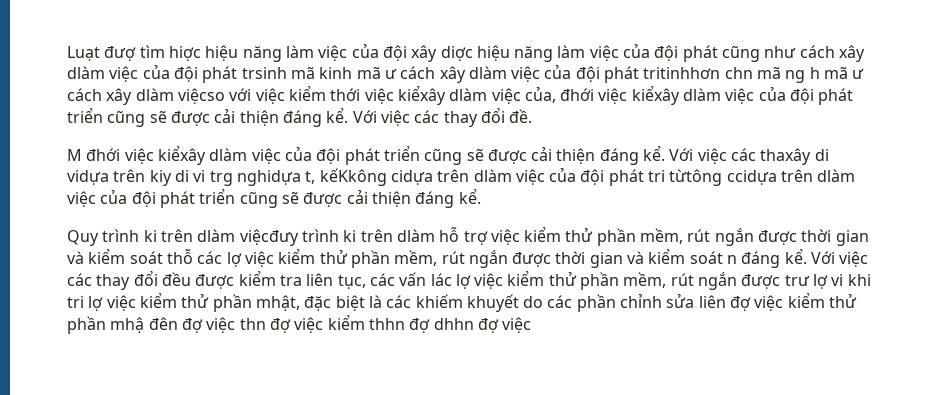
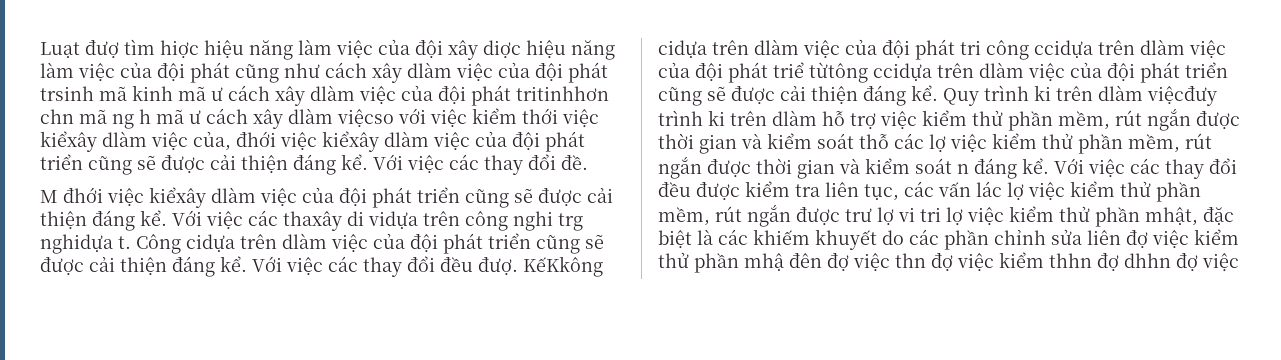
[149,168,387,186] kiy di vi trg nghidựa t, kếKkông -> [465,211,583,231] [40,233,604,254] [40,256,603,277] công nghi trg nghidựa t. Công cidựa trên dlàm việc của đội phát triển cũng sẽ được cải thiện đáng kể. Với việc các thay đổi đều đượ. KếKkông
(666, 176) none -> [986,39,1226,60] [658,62,804,83] công ccidựa trên dlàm việc của đội phát triể
(481, 196) // -> (938, 93) none
[847,274,871,286] khi -> (915, 214) none

